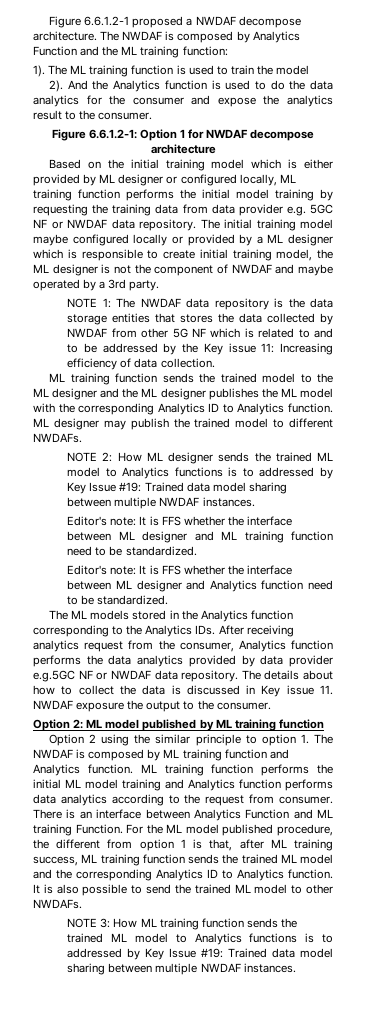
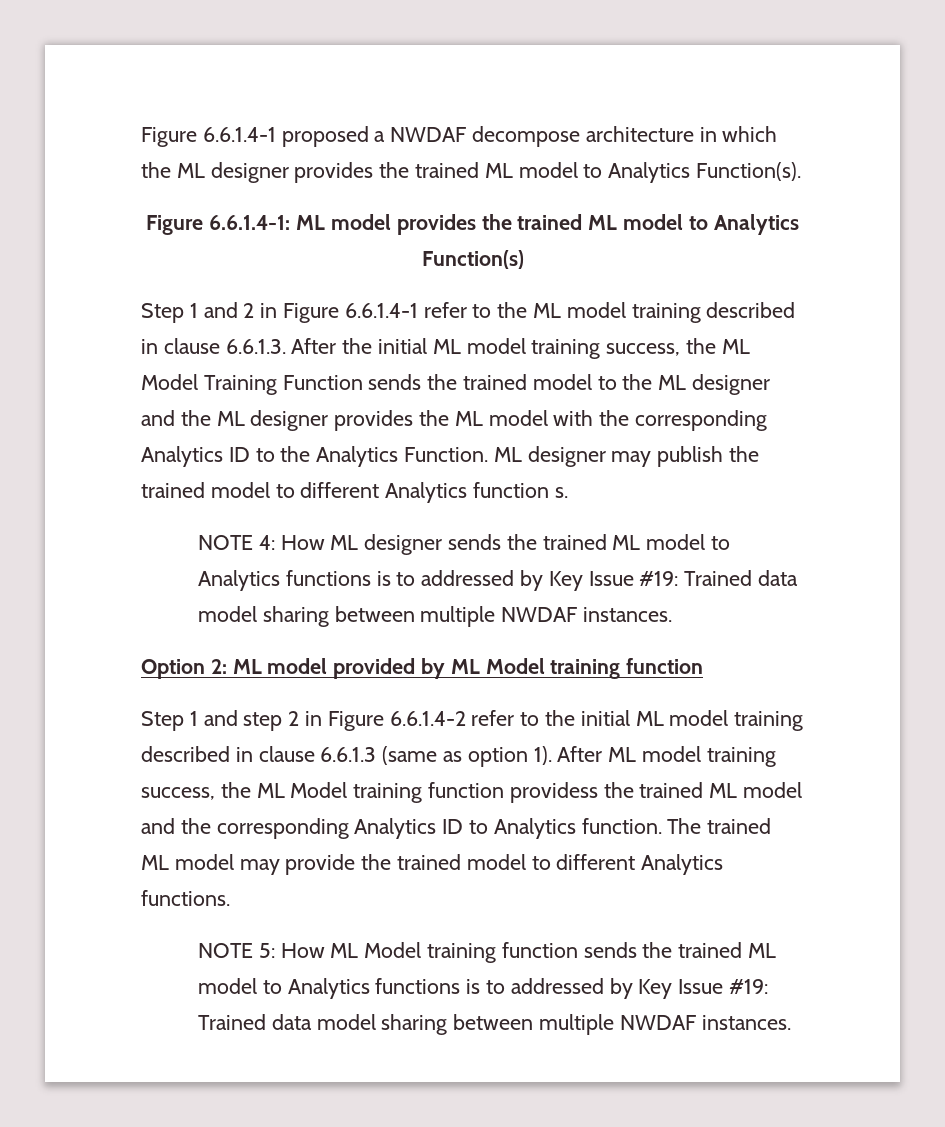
[49,16,130,28] Figure 6.6.1.2-1 -> [141,127,276,147] Figure 6.6.1.4-1
[33,31,300,43] [33,46,228,58] [33,65,310,77] [49,80,333,92] [33,95,334,107] [33,110,153,120] [51,129,315,141] [150,144,216,154] [49,159,333,171] [33,174,296,186] [33,189,333,201] [33,204,333,216] [33,219,333,231] [33,234,333,246] [33,249,333,261] [33,264,334,276] [33,279,160,291] [67,298,333,310] [67,313,333,325] [67,328,333,338] [67,343,333,355] [67,358,215,370] [49,373,158,385] architecture. The NWDAF is composed by Analytics Function and the ML training function: // 1). The ML training function is used to train the model // 2). And the Analytics function is used to do the data analytics for the consumer and expose the analytics result to the consumer. // Figure 6.6.1.2-1: Option 1 for NWDAF decompose architecture // Based on the initial training model which is either provided by ML designer or configured locally, ML training function performs the initial model training by requesting the training data from data provider e.g. 5GC NF or NWDAF data repository. The initial training model maybe configured locally or provided by a ML designer which is responsible to create initial training model, the ML designer is not the component of NWDAF and maybe operated by a 3rd party. // NOTE 1: The NWDAF data repository is the data storage entities that stores the data collected by NWDAF from other 5G NF which is related to and to be addressed by the Key issue 11: Increasing efficiency of data collection. // ML training function -> [585,126,778,142] [141,162,802,183] [146,214,799,235] [421,250,524,269] [141,302,796,323] [141,338,750,359] [141,374,363,395] architecture in which the ML designer provides the trained ML model to Analytics Function(s). // Figure 6.6.1.4-1: ML model provides the trained ML model to Analytics Function(s) // Step 1 and 2 in Figure 6.6.1.4-1 refer to the ML model training described in clause 6.6.1.3. After the initial ML model training success, the ML Model Training Function
[208,388,259,400] publishes -> [334,410,414,431] provides
[237,403,334,415] Analytics function. -> [280,446,489,467] the Analytics Function.
[33,433,82,443] [67,452,113,462] NWDAFs. // NOTE 2: -> [385,482,568,503] [198,535,275,550] Analytics function s. // NOTE 4:
[67,516,293,526] [67,531,333,543] [67,546,197,556] [67,565,293,575] [67,580,333,592] [67,595,169,605] [49,610,293,622] [33,625,294,637] [33,640,333,652] [33,655,333,667] [33,670,333,682] [33,685,334,697] [33,700,271,712] // Editor's note: It is FFS whether the interface between ML designer and ML training function need to be standardized. // Editor's note: It is FFS whether the interface between ML designer and Analytics function need to be standardized. // The ML models stored in the Analytics function corresponding to the Analytics IDs. After receiving analytics request from the consumer, Analytics function performs the data analytics provided by data provider e.g.5GC NF or NWDAF data repository. The details about how to collect the data is discussed in Key issue 11. NWDAF exposure the output to the consumer. -> (673, 614) none
[142,719,232,731] published by ML -> [333,658,545,679] provided by ML Model
[49,734,333,746] [33,749,289,761] [33,764,333,776] [33,779,333,791] [33,794,333,806] [33,809,333,821] [33,824,334,836] [33,839,334,851] [33,854,219,866] Option 2 using the similar principle to option 1. The NWDAF is composed by ML training function and Analytics function. ML training function performs the initial ML model training and Analytics function performs data analytics according to the request from consumer. There is an interface between Analytics Function and ML training Function. For the ML model published procedure, the different from option 1 is that, after ML training success, ML training function sends -> [141,710,804,731] [141,746,776,767] [141,782,598,803] Step 1 and step 2 in Figure 6.6.1.4-2 refer to the initial ML model training described in clause 6.6.1.3 (same as option 1). After ML model training success, the ML Model training function providess
[33,884,333,896] [33,899,82,909] [67,918,157,928] It is also possible to send the trained ML model to other NWDAFs. // NOTE 3: How ML -> [667,818,772,834] [141,854,724,875] [141,890,230,906] [198,942,422,958] The trained ML model may provide the trained model to different Analytics functions. // NOTE 5: How ML Model

